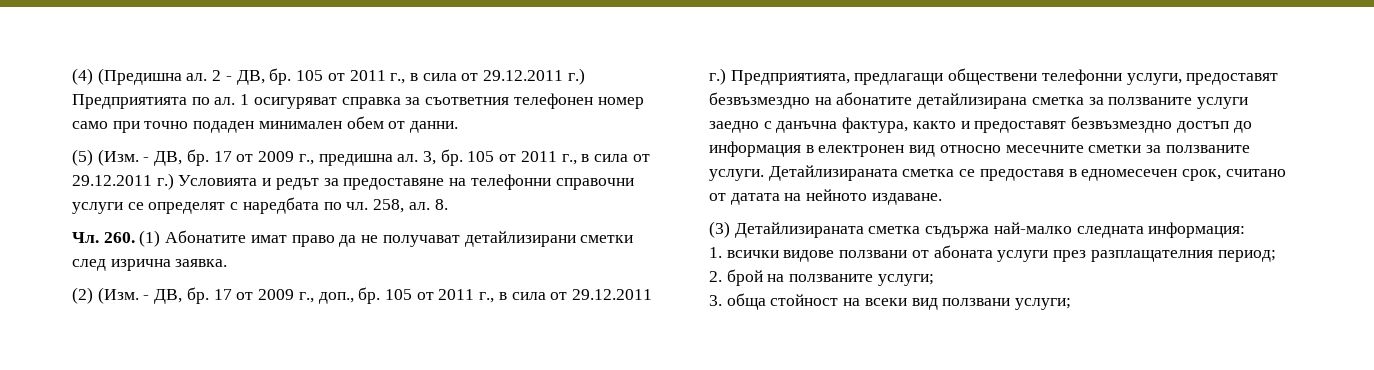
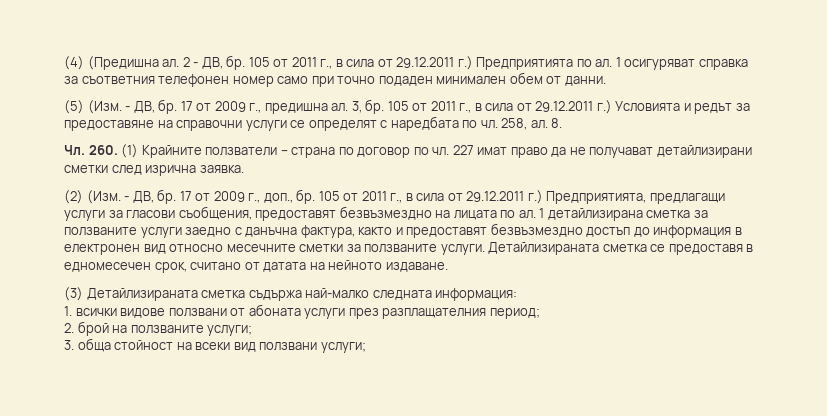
[470,174,551,190] телефонни -> (173, 124) none
[165,230,247,243] Абонатите -> [141,145,474,158] Крайните ползватели – страна по договор по чл. 227
[948,68,1279,85] [709,92,913,109] обществени телефонни услуги, предоставят безвъзмездно на абонатите -> [64,206,545,221] услуги за гласови съобщения, предоставят безвъзмездно на лицата по ал. 1

